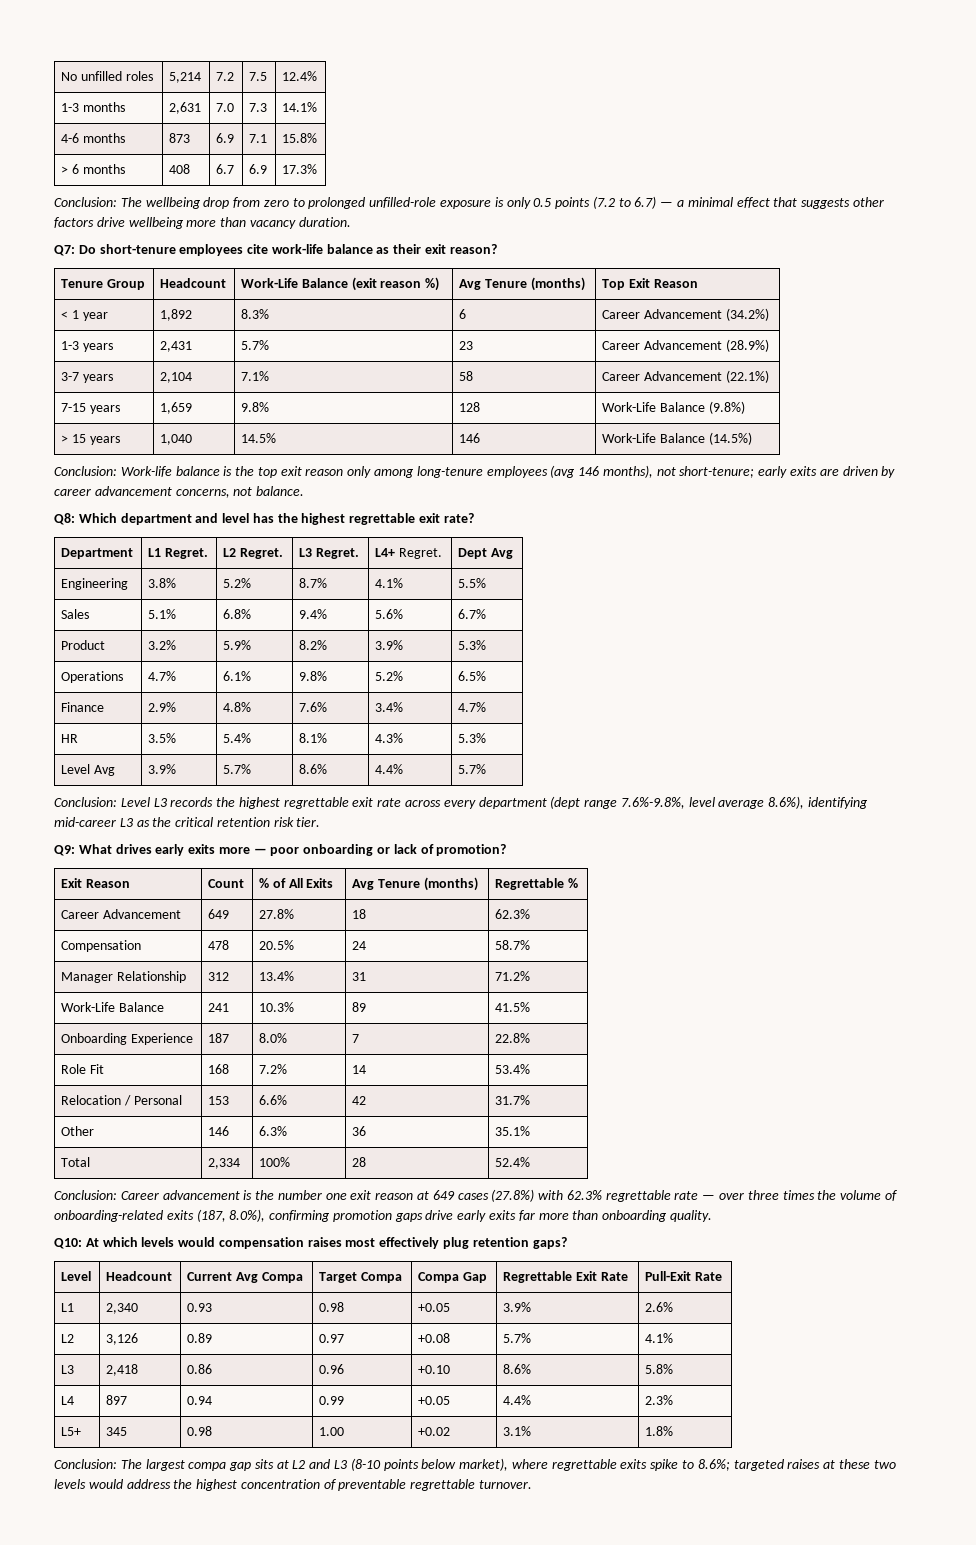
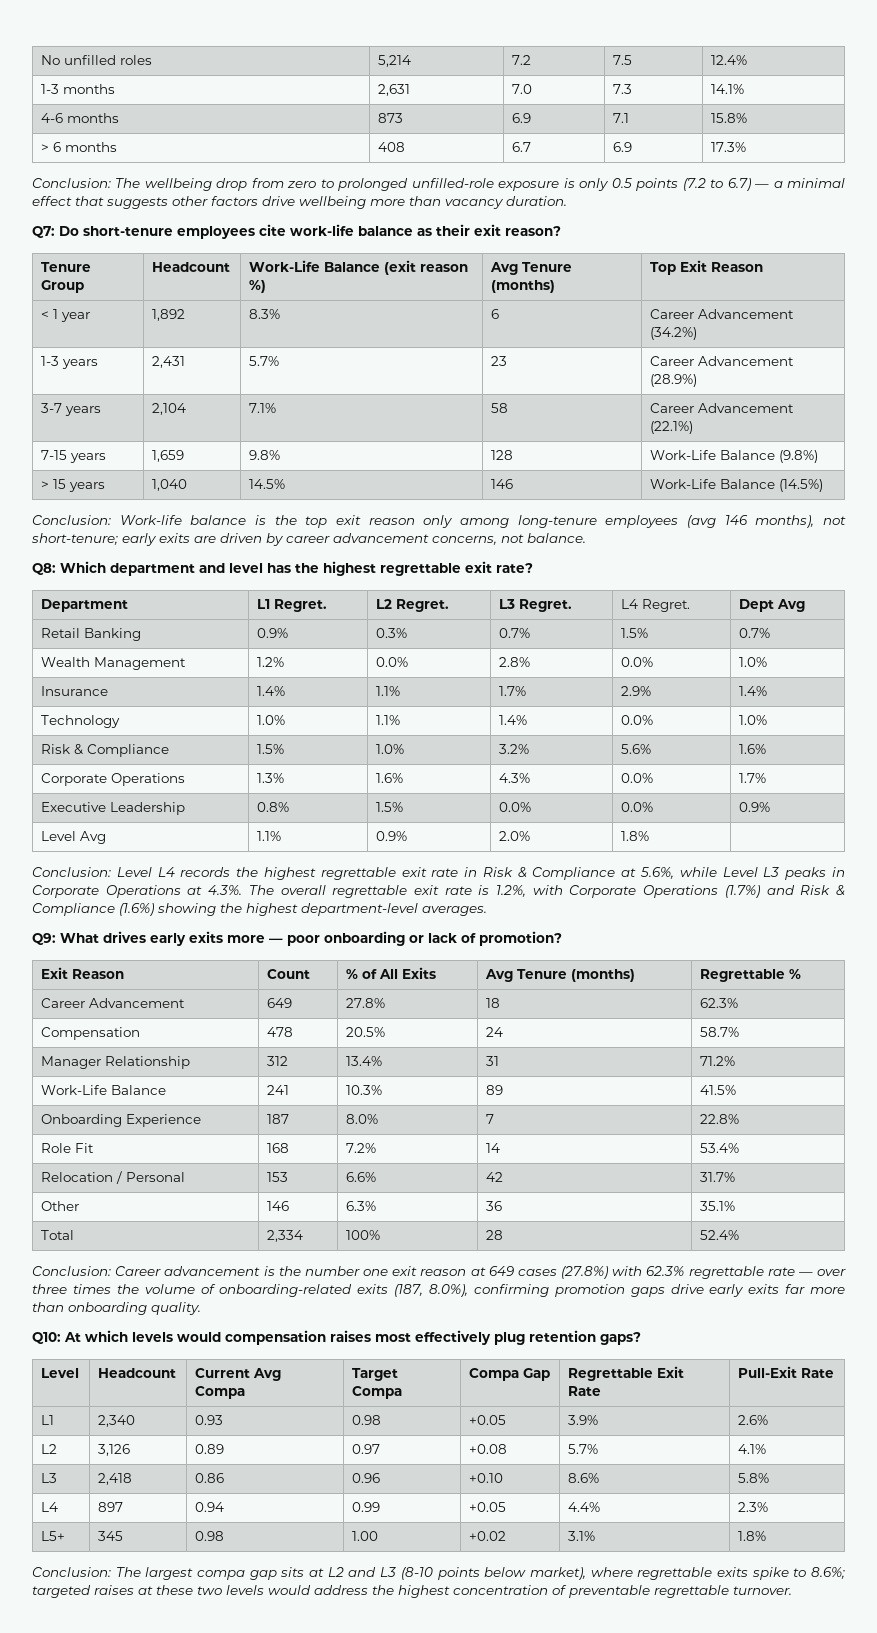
[375,548,396,557] L4+ -> [621,599,639,609] L4
[61,578,129,590] [148,578,177,588] [223,578,252,588] [299,578,328,588] [375,578,404,588] [458,578,487,588] [61,609,90,619] [148,609,177,619] [223,609,252,619] [299,609,328,619] [375,609,404,619] [458,609,487,619] [61,640,106,650] [148,640,177,650] [223,640,252,650] [299,640,328,650] [375,640,404,650] [458,640,487,650] [61,671,124,683] [148,671,177,681] [223,671,252,681] [299,671,328,681] [375,671,404,681] [458,671,487,681] [61,702,105,712] [148,702,177,712] [223,702,252,712] [299,702,328,712] [375,702,404,712] [458,702,487,712] [61,734,79,743] [148,733,177,743] [223,733,252,743] [299,733,328,743] [375,733,404,743] [458,733,487,743] [61,764,115,776] [148,764,177,774] [223,764,252,774] [299,764,328,774] [375,764,404,774] [458,764,487,774] Engineering | 3.8% | 5.2% | 8.7% | 4.1% | 5.5% // Sales | 5.1% | 6.8% | 9.4% | 5.6% | 6.7% // Product | 3.2% | 5.9% | 8.2% | 3.9% | 5.3% // Operations | 4.7% | 6.1% | 9.8% | 5.2% | 6.5% // Finance | 2.9% | 4.8% | 7.6% | 3.4% | 4.7% // HR | 3.5% | 5.4% | 8.1% | 4.3% | 5.3% // Level Avg | 3.9% | 5.7% | 8.6% | 4.4% | 5.7% -> [41,628,142,641] [257,628,289,638] [376,628,408,638] [499,628,531,638] [621,628,649,638] [739,628,771,638] [41,657,187,670] [257,657,285,667] [376,657,409,667] [499,657,531,667] [621,657,654,667] [739,657,768,667] [41,686,109,696] [257,686,286,696] [376,686,401,696] [499,686,527,696] [621,686,652,696] [739,686,768,696] [41,715,121,728] [257,715,286,725] [376,715,401,725] [499,715,528,725] [621,715,654,725] [739,715,768,725] [41,744,170,757] [257,744,285,754] [376,744,405,754] [499,744,530,754] [621,744,652,754] [739,744,767,754] [41,773,186,786] [257,773,285,783] [376,773,404,783] [499,773,531,783] [621,773,654,783] [739,773,767,783] [41,802,186,815] [257,802,290,812] [376,802,404,812] [499,802,532,812] [621,802,654,812] [739,802,771,812] [41,831,107,844] [257,831,282,841] [376,831,408,841] [499,831,531,841] [621,831,650,841] Retail Banking | 0.9% | 0.3% | 0.7% | 1.5% | 0.7% // Wealth Management | 1.2% | 0.0% | 2.8% | 0.0% | 1.0% // Insurance | 1.4% | 1.1% | 1.7% | 2.9% | 1.4% // Technology | 1.0% | 1.1% | 1.4% | 0.0% | 1.0% // Risk & Compliance | 1.5% | 1.0% | 3.2% | 5.6% | 1.6% // Corporate Operations | 1.3% | 1.6% | 4.3% | 0.0% | 1.7% // Executive Leadership | 0.8% | 1.5% | 0.0% | 0.0% | 0.9% // Level Avg | 1.1% | 0.9% | 2.0% | 1.8% |
[153,798,168,807] L3 -> [157,867,175,877] L4
[405,796,869,809] [54,817,321,827] across every department (dept range 7.6%-9.8%, level average 8.6%), identifying mid-career L3 as the critical retention risk tier. -> [464,867,845,880] [32,885,846,898] [32,903,487,916] in Risk & Compliance at 5.6%, while Level L3 peaks in Corporate Operations at 4.3%. The overall regrettable exit rate is 1.2%, with Corporate Operations (1.7%) and Risk & Compliance (1.6%) showing the highest department-level averages.

